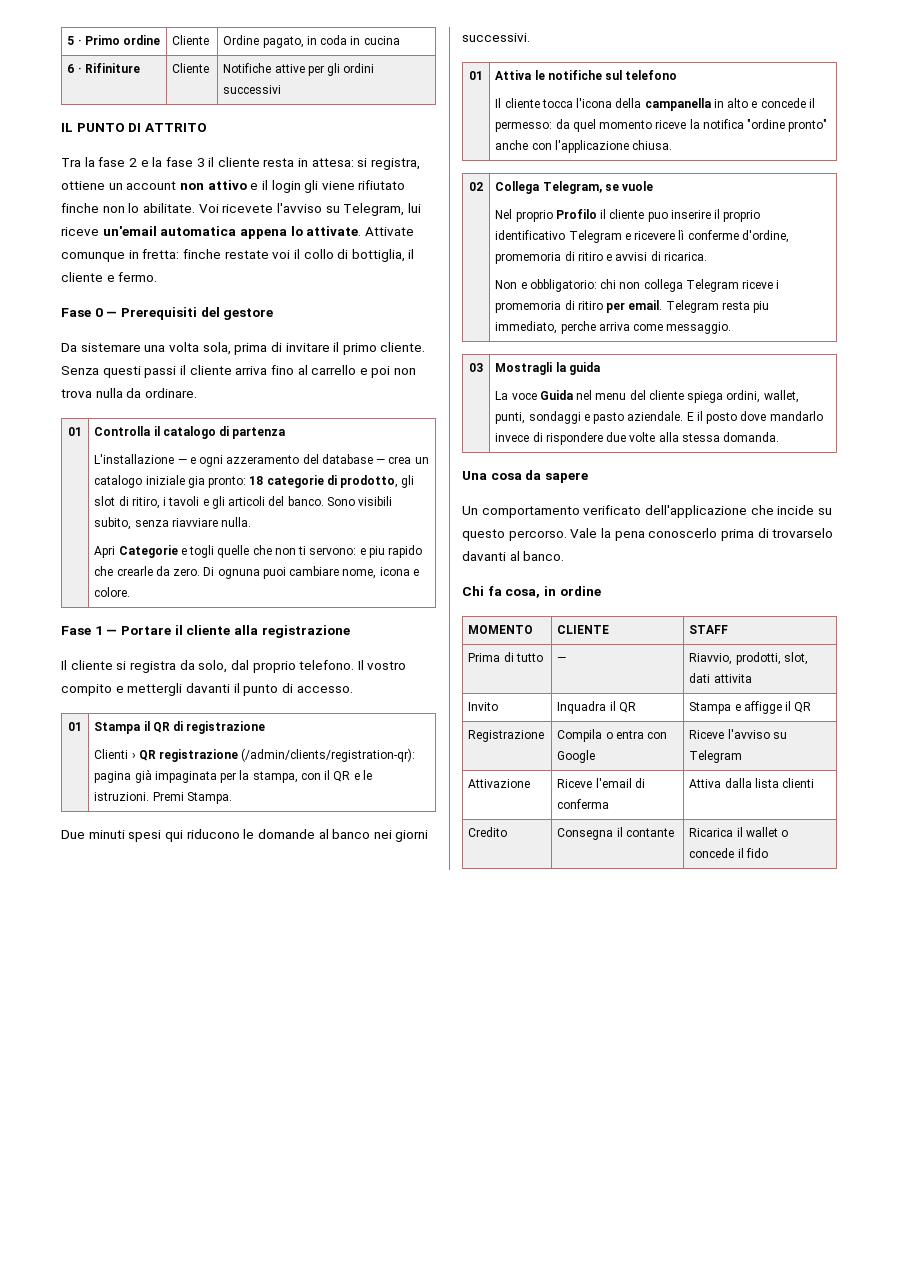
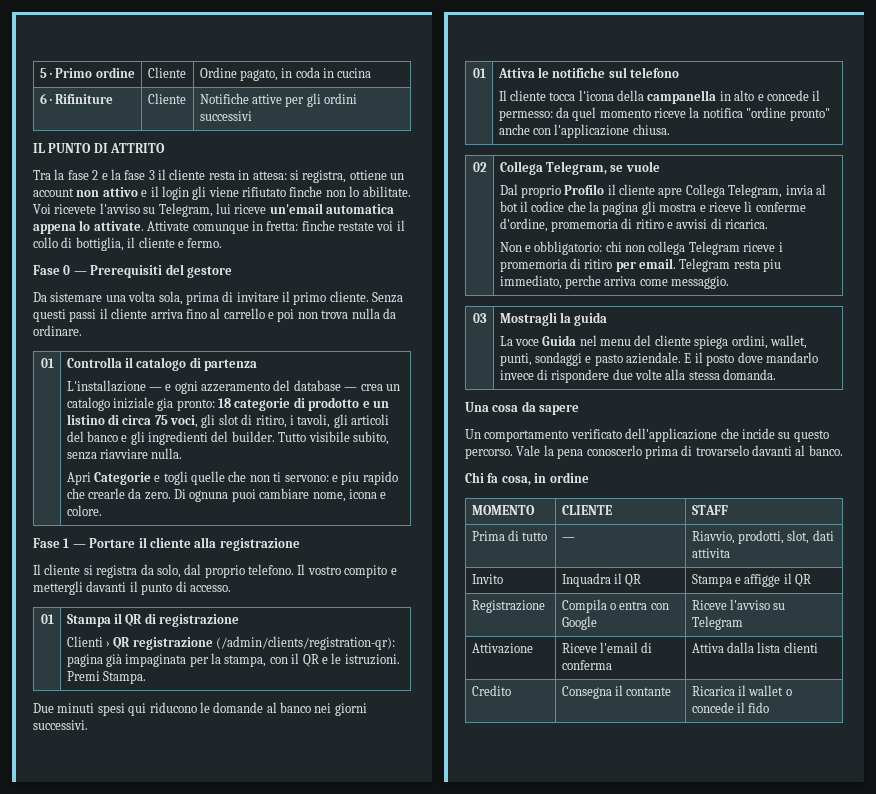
[340,475,399,488] prodotto, -> [308,397,389,411] [66,414,199,428] prodotto e un listino di circa 75 voci,
[168,496,209,506] tavoli e -> [297,414,331,428] tavoli,
[287,496,393,506] banco. Sono visibili -> [86,431,350,445] banco e gli ingredienti del builder. Tutto visibile
[495,209,513,219] Nel -> [499,184,518,195] Dal
[647,209,761,222] [495,230,676,243] puo inserire il proprio identificativo Telegram e ricevere -> [658,184,826,198] [499,201,741,215] apre Collega Telegram, invia al bot il codice che la pagina gli mostra e riceve

